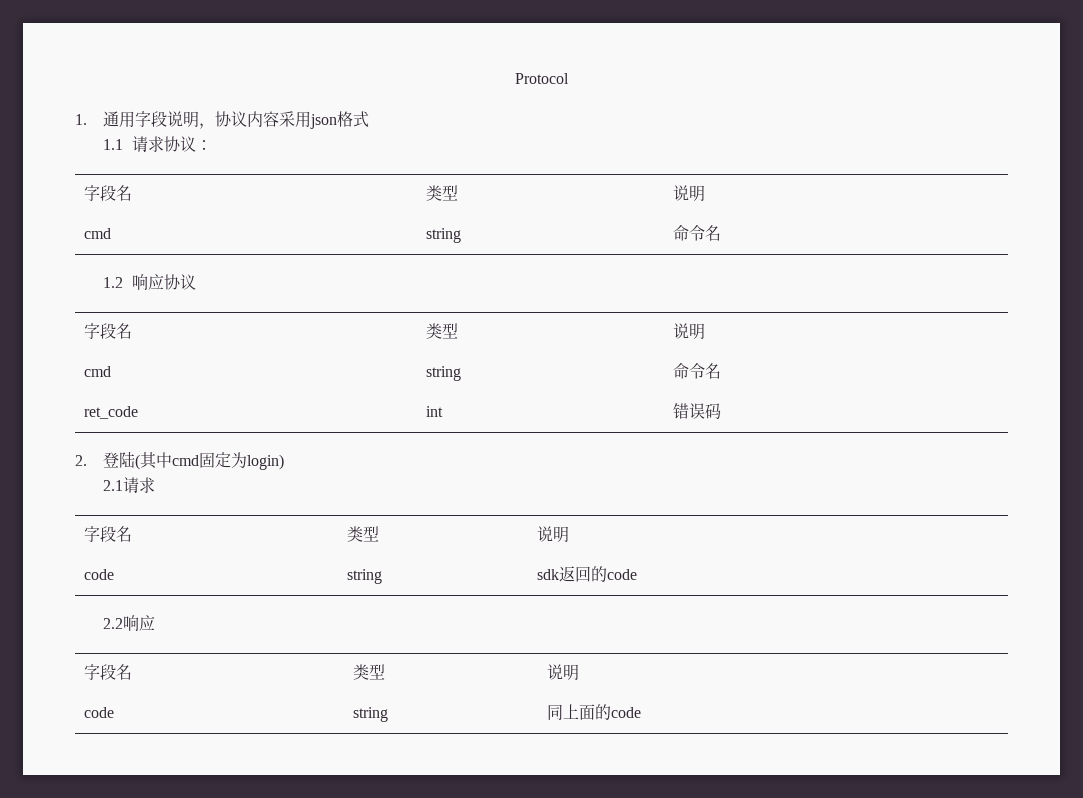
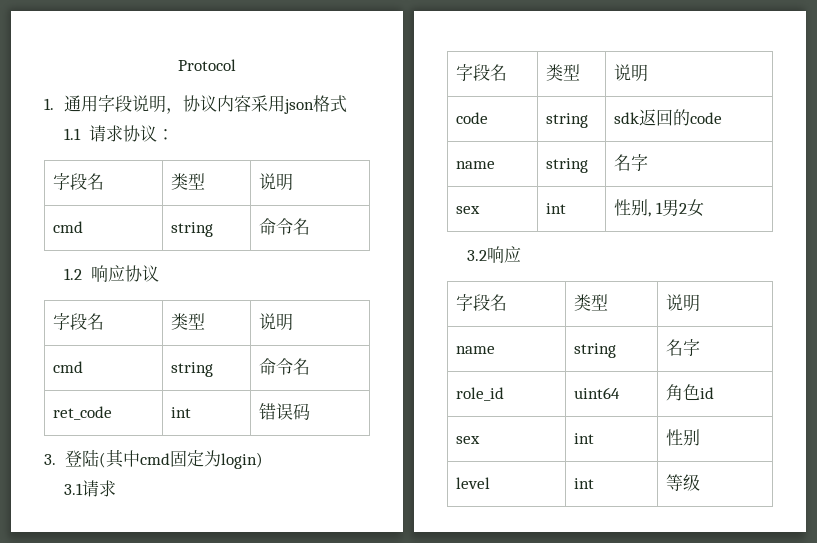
[75,455,87,466] 2. -> [44,454,56,465] 3.
[103,480,124,491] 2.1 -> [64,483,84,495] 3.1
[103,618,124,629] // 2.2 -> [456,161,496,169] [546,158,589,173] [614,154,649,171] [456,206,481,214] [546,203,567,214] [614,199,704,217] [467,250,488,261] // name | string | 名字 // sex | int | 性别, 1男2女 // 3.2
[83,707,114,718] [352,707,388,722] [546,704,641,720] code | string | 同上面的code -> [456,346,496,354] [574,343,617,358] [666,339,701,356] [456,387,505,401] [574,387,621,399] [666,384,715,401] [456,436,481,444] [574,433,595,444] [666,429,701,446] [456,477,491,489] [574,478,595,489] [666,474,701,491] name | string | 名字 // role_id | uint64 | 角色id // sex | int | 性别 // level | int | 等级

